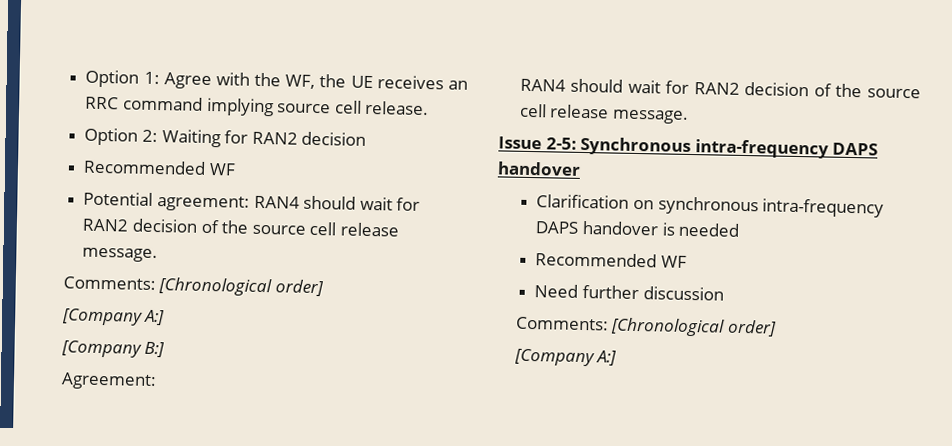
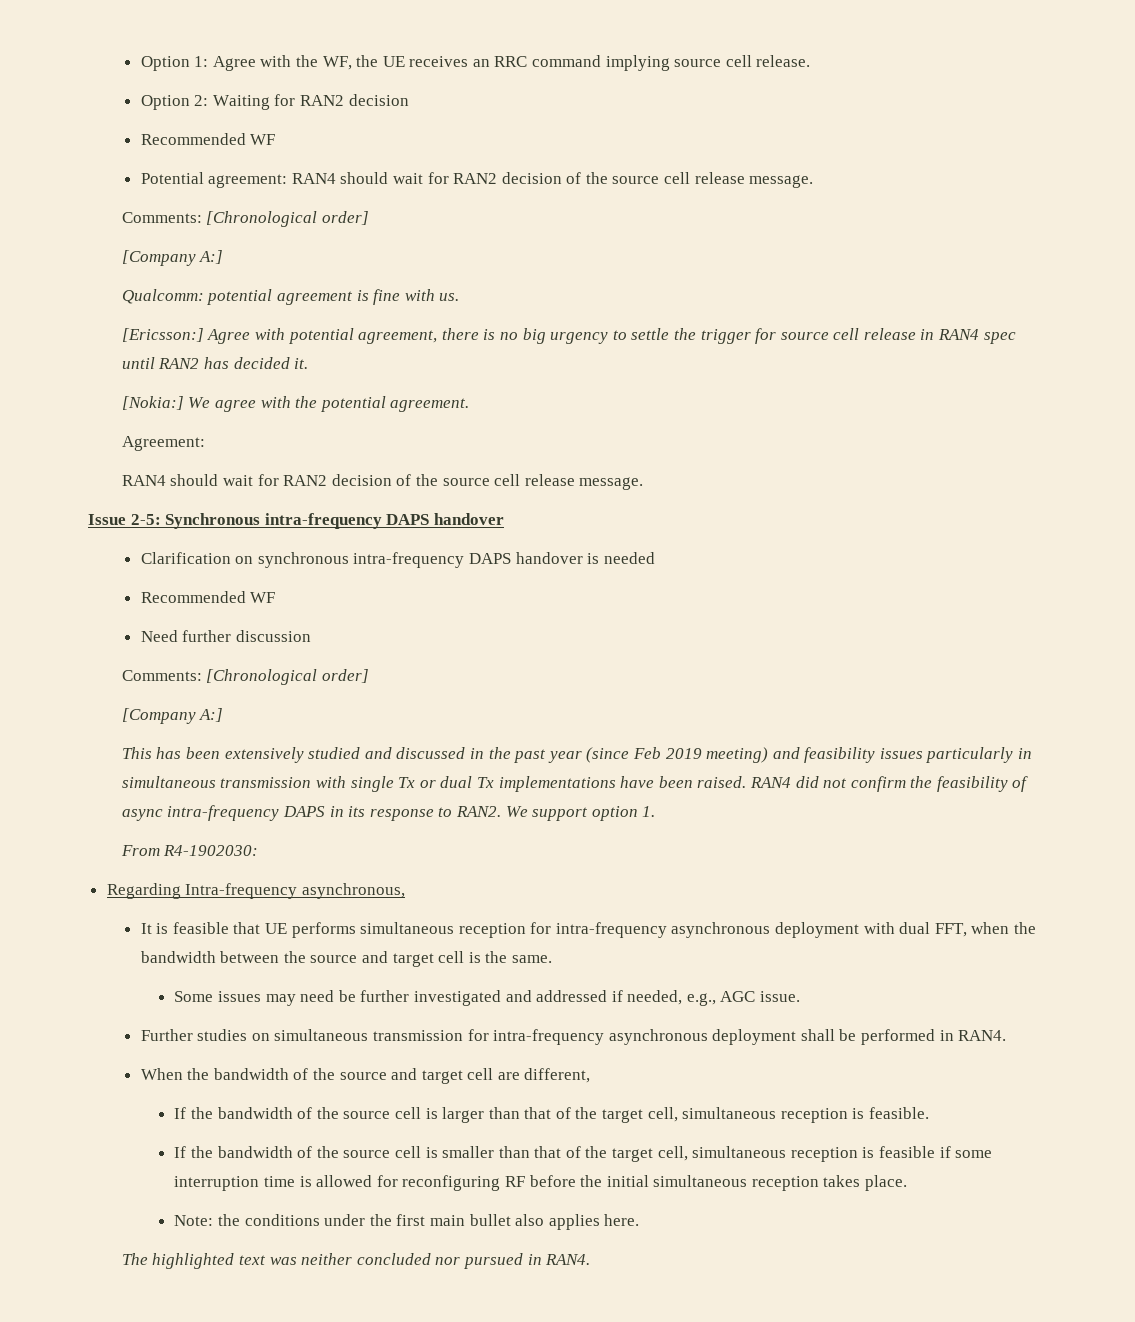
[60,340,166,358] [Company B:] -> [121,289,460,305] [121,328,1016,344] [121,357,309,369] [121,396,470,412] Qualcomm: potential agreement is fine with us. // [Ericsson:] Agree with potential agreement, there is no big urgency to settle the trigger for source cell release in RAN4 spec until RAN2 has decided it. // [Nokia:] We agree with the potential agreement.
(618, 358) none -> [121,747,1033,763] [121,776,1029,792] [121,805,656,821] [120,845,259,856] [106,883,405,899] [140,922,1036,938] [140,951,552,967] [174,990,801,1006] [140,1029,1007,1045] [140,1068,591,1084] [174,1107,930,1123] [174,1146,993,1162] [174,1175,908,1191] [174,1214,640,1230] [121,1253,591,1269] // This has been extensively studied and discussed in the past year (since Feb 2019 meeting) and feasibility issues particularly in simultaneous transmission with single Tx or dual Tx implementations have been raised. RAN4 did not confirm the feasibility of async intra-frequency DAPS in its response to RAN2. We support option 1. // From R4-1902030: // Regarding Intra-frequency asynchronous, // It is feasible that UE performs simultaneous reception for intra-frequency asynchronous deployment with dual FFT, when the bandwidth between the source and target cell is the same. // Some issues may need be further investigated and addressed if needed, e.g., AGC issue. // Further studies on simultaneous transmission for intra-frequency asynchronous deployment shall be performed in RAN4. // When the bandwidth of the source and target cell are different, // If the bandwidth of the source cell is larger than that of the target cell, simultaneous reception is feasible. // If the bandwidth of the source cell is smaller than that of the target cell, simultaneous reception is feasible if some interruption time is allowed for reconfiguring RF before the initial simultaneous reception takes place. // Note: the conditions under the first main bullet also applies here. // The highlighted text was neither concluded nor pursued in RAN4.

